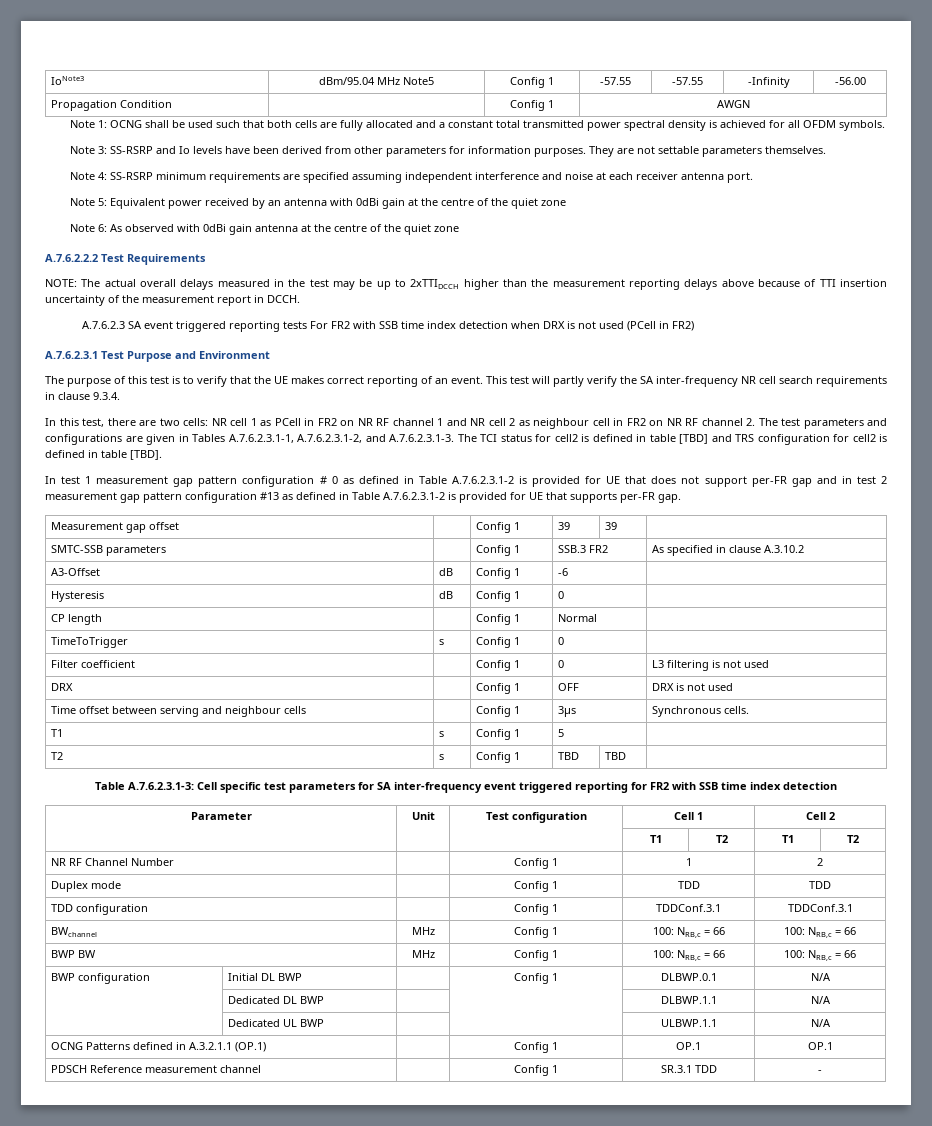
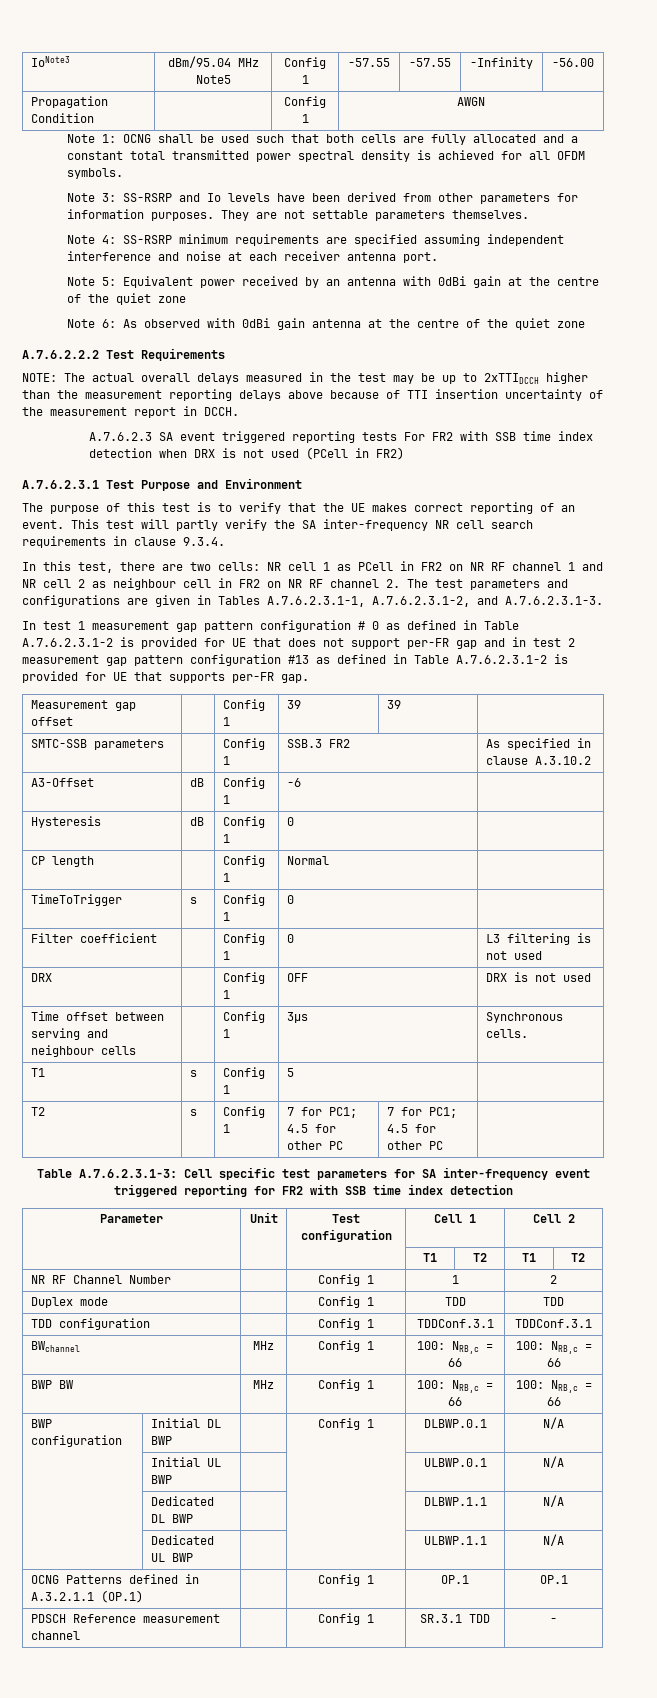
[457,434,887,445] [45,450,162,460] The TCI status for cell2 is defined in table [TBD] and TRS configuration for cell2 is defined in table [TBD]. -> (603, 600) none
[557,752,579,760] [604,752,626,760] TBD | TBD -> [286,1107,357,1118] [286,1124,336,1133] [286,1141,343,1150] [386,1107,457,1118] [386,1124,436,1133] [386,1141,443,1150] 7 for PC1; 4.5 for other PC | 7 for PC1; 4.5 for other PC
(831, 977) none -> [150,1457,221,1467] [150,1475,172,1484] [423,1458,487,1467] [543,1456,564,1468] // | Initial UL BWP | | | ULBWP.0.1 | N/A

